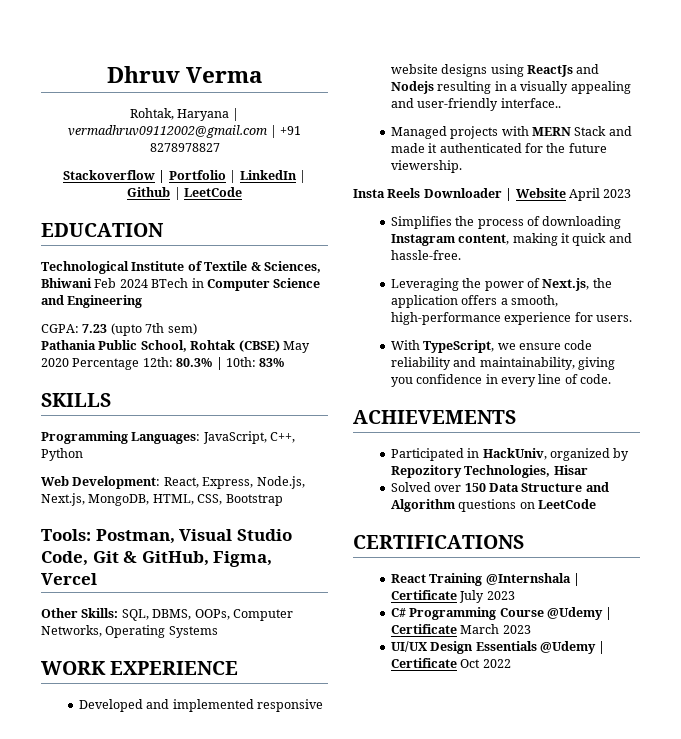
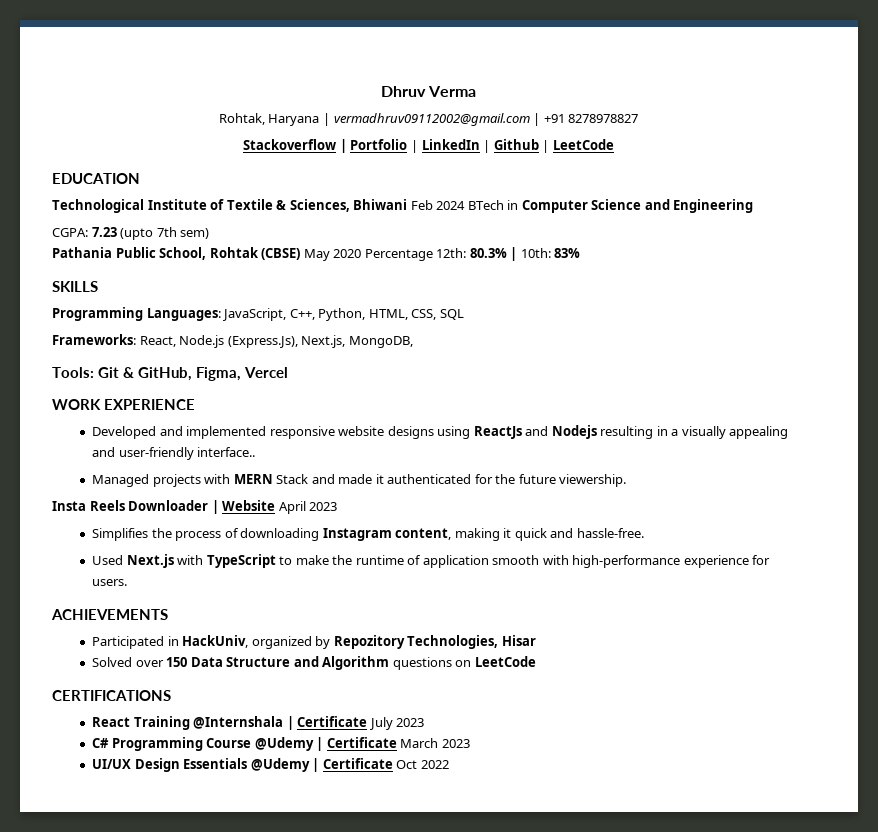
[41,448,83,461] [41,476,305,489] [41,493,283,506] [41,529,292,544] [41,551,88,566] Python // Web Development: React, Express, Node.js, Next.js, MongoDB, HTML, CSS, Bootstrap // Tools: Postman, Visual Studio Code, -> [318,308,464,321] [52,334,413,348] [52,367,94,378] Python, HTML, CSS, SQL // Frameworks: React, Node.js (Express.Js), Next.js, MongoDB, // Tools:
[41,608,293,621] [41,625,218,638] // Other Skills: SQL, DBMS, OOPs, Computer Networks, Operating Systems -> (288, 372) none
[390,278,612,291] [390,295,559,308] [390,312,633,325] [390,340,593,353] [390,357,616,370] [390,374,612,387] Leveraging the power of Next.js, the application offers a smooth, high-performance experience for users. // With TypeScript, we ensure code reliability and maintainability, giving you confidence in every line of code. -> [92,554,771,568] [92,579,128,586] Used Next.js with TypeScript to make the runtime of application smooth with high-performance experience for users.

